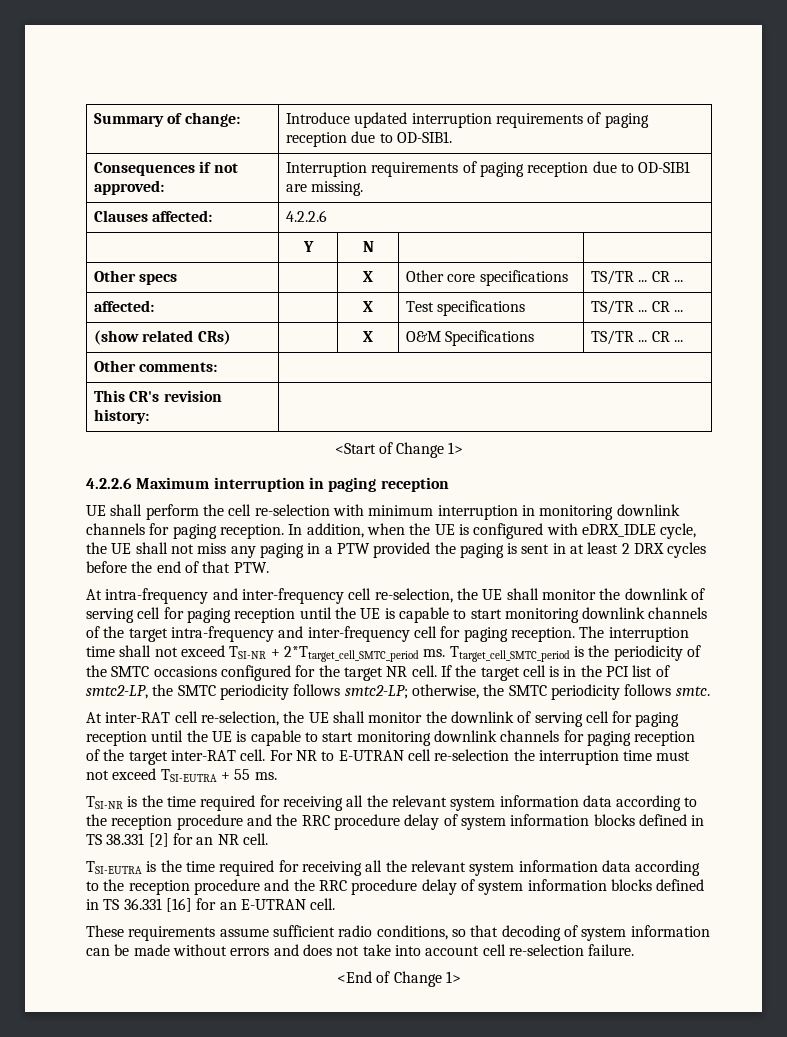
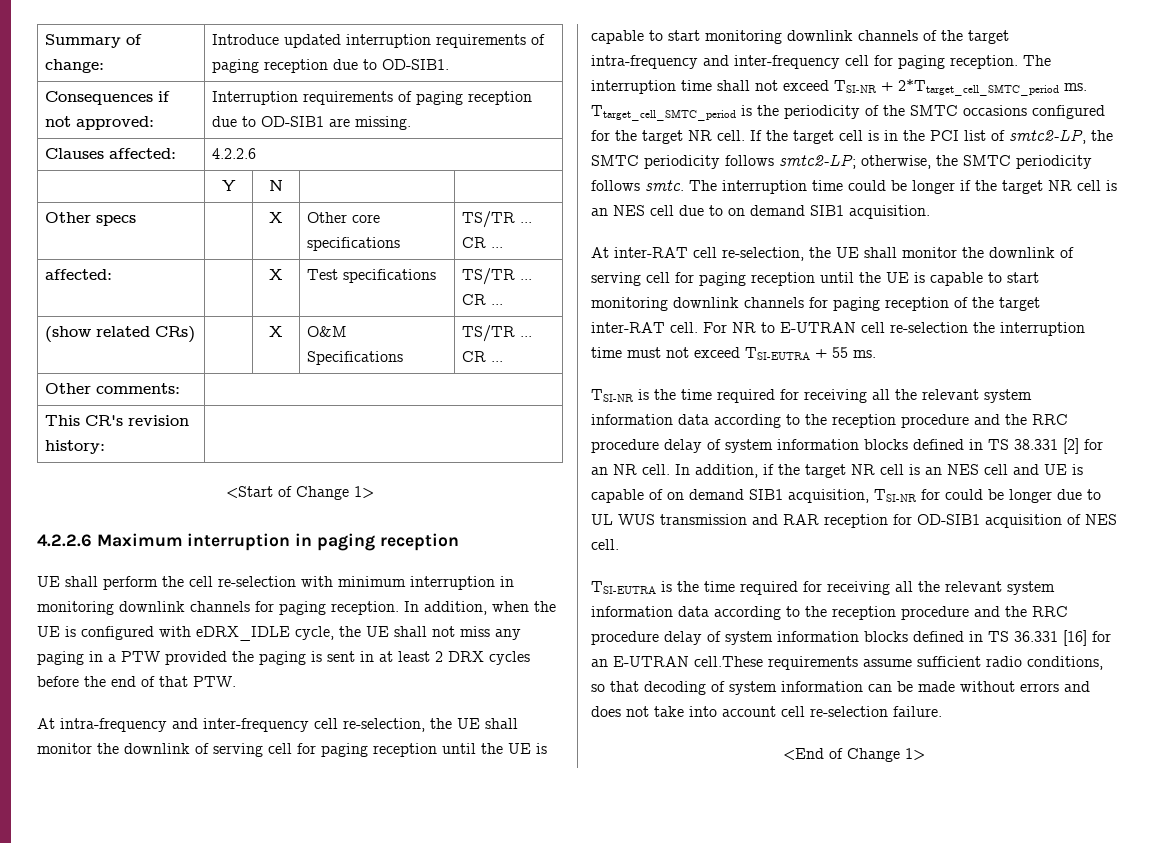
(710, 691) none -> [689,180,1117,194] [591,205,930,219] The interruption time could be longer if the target NR cell is an NES cell due to on demand SIB1 acquisition.
(268, 839) none -> [675,464,1083,478] [591,489,1101,503] [591,514,1117,528] [591,539,619,550] In addition, if the target NR cell is an NES cell and UE is capable of on demand SIB1 acquisition, TSI-NR for could be longer due to UL WUS transmission and RAR reception for OD-SIB1 acquisition of NES cell.
[310,898,336,910] [86,925,124,937] cell. // These -> [694,656,763,667] cell.These

